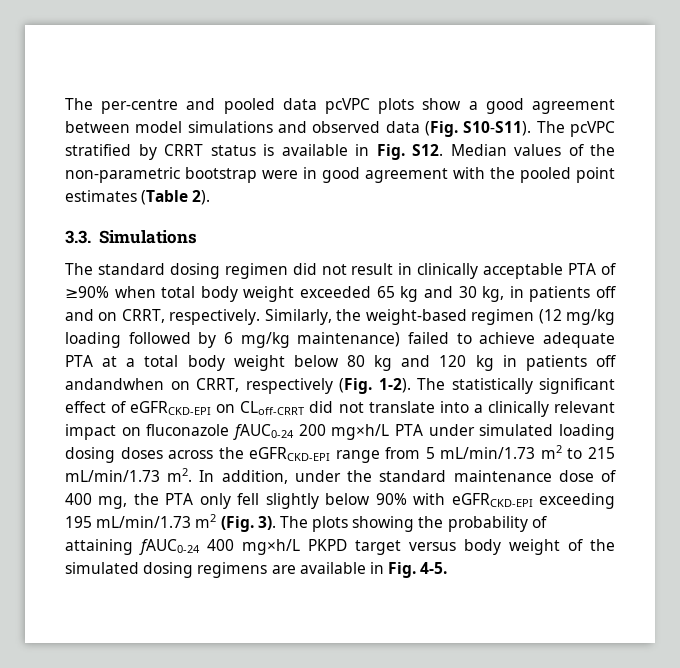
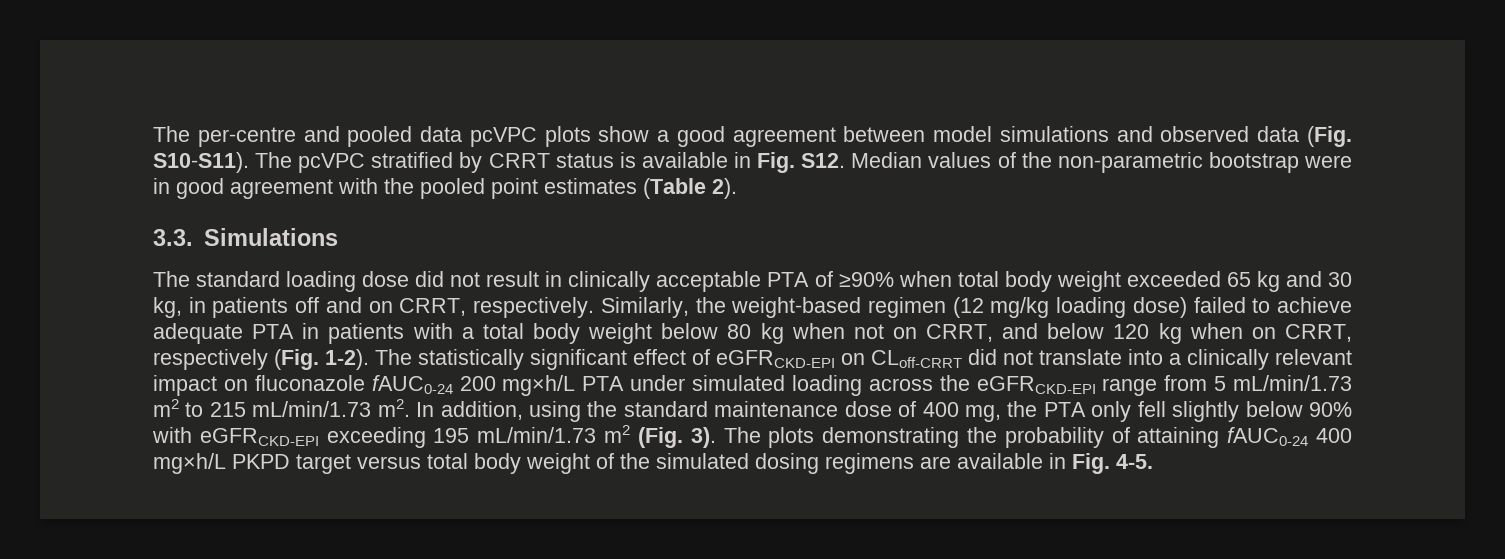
[169,263,288,279] dosing regimen -> [286,271,410,292] loading dose
[128,332,401,348] followed by 6 mg/kg maintenance) -> [1132,297,1187,318] dose)
[102,356,118,367] at -> [302,323,453,344] in patients with
[401,355,617,371] [65,378,164,390] and 120 kg in patients off andandwhen -> [791,323,1243,344] when not on CRRT, and below 120 kg when
[65,447,163,463] dosing doses -> (862, 385) none
[294,470,341,482] under -> [529,401,581,422] using
[352,516,415,532] showing -> [822,427,960,448] demonstrating
(456, 546) none -> [427,453,468,469] total

